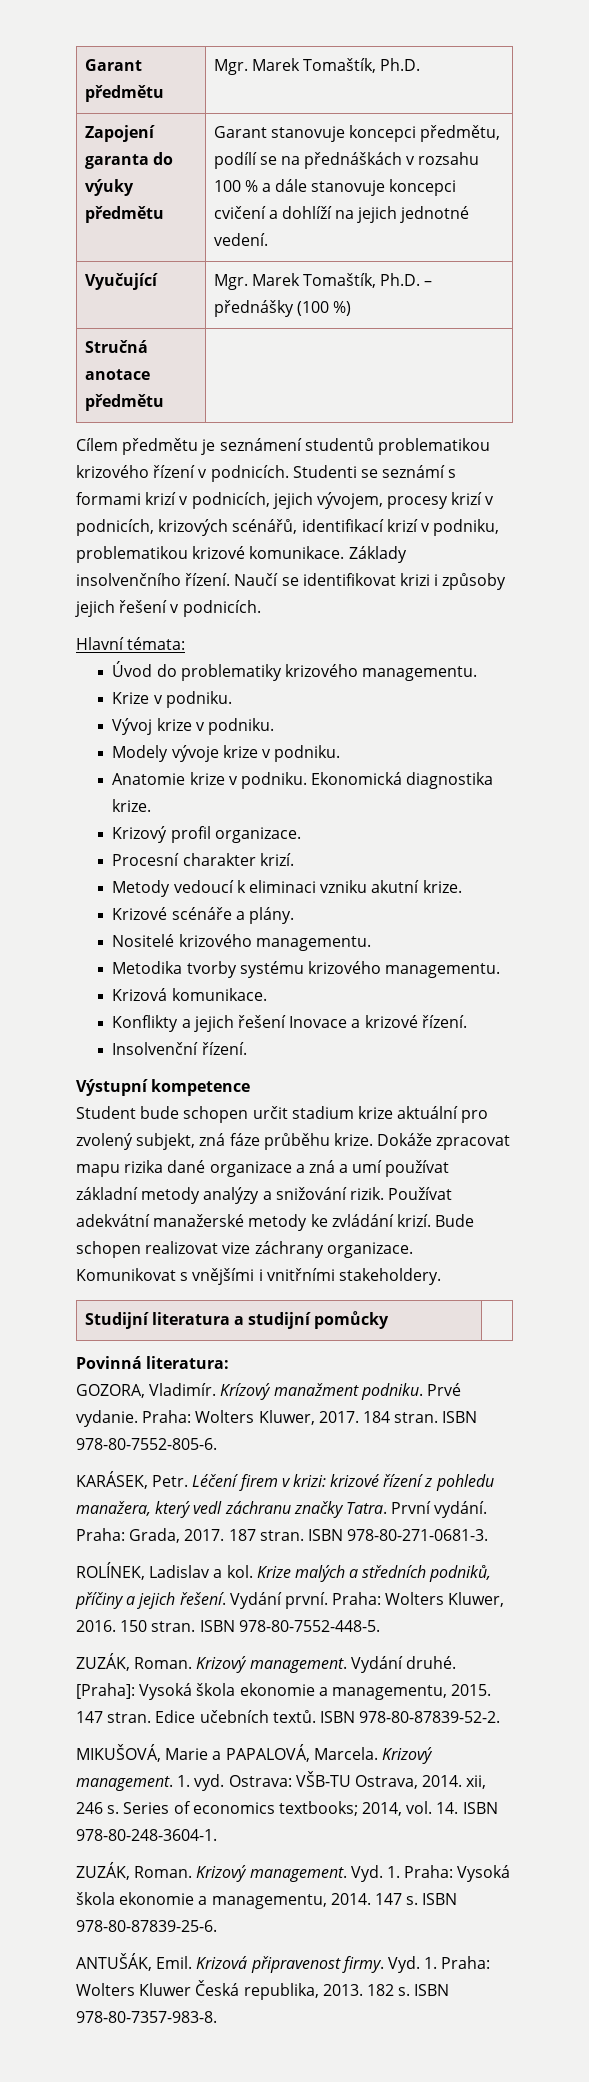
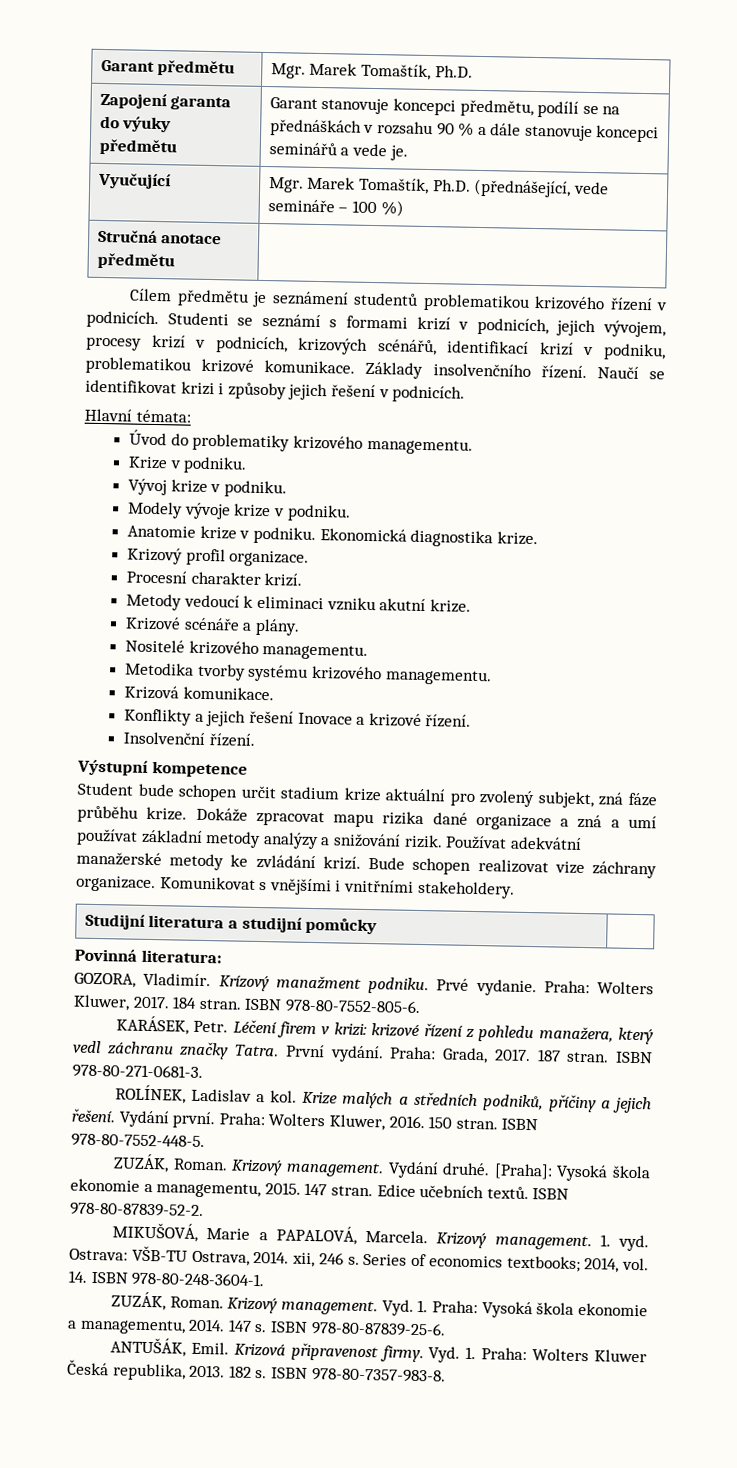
[213,180,241,192] 100 -> [436,123,455,136] 90
[213,206,470,223] [213,233,268,246] cvičení a dohlíží na jejich jednotné vedení. -> [268,142,408,161] seminářů a vede je.
[424,281,433,286] [213,300,329,317] – přednášky (100 -> [473,178,609,198] [267,199,377,214] (přednášející, vede semináře – 100

